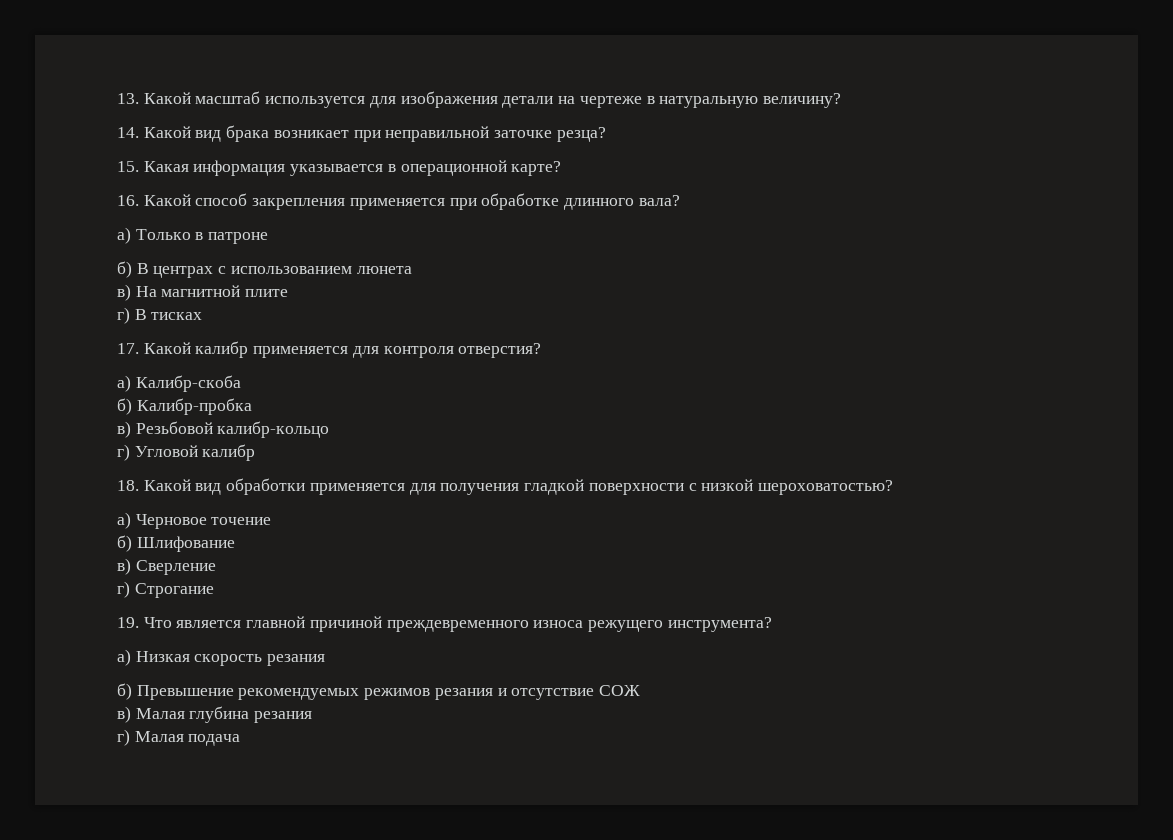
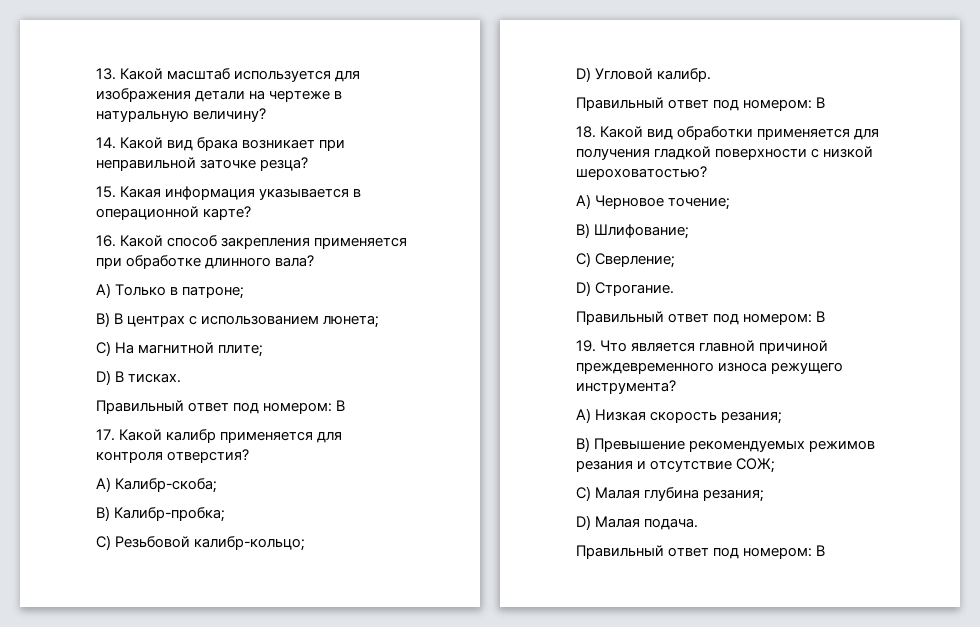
[117,227,131,244] а) -> [96,283,111,298] A)
[208,232,269,244] [117,261,132,278] патроне // б) -> [182,286,245,299] [96,312,110,327] патроне; // B)
[356,266,412,274] [117,284,289,301] [117,307,203,324] люнета // в) На магнитной плите // г) В тисках -> [323,315,380,328] [96,341,264,357] [96,370,182,385] [96,400,346,414] люнета; // C) На магнитной плите; // D) В тисках. // Правильный ответ под номером: B
[117,375,241,392] [117,398,252,415] [117,421,330,438] [117,444,256,461] а) Калибр-скоба // б) Калибр-пробка // в) Резьбовой калибр-кольцо // г) Угловой калибр -> [96,477,218,493] [96,506,226,522] [96,535,306,551] [576,67,712,82] [576,97,826,111] A) Калибр-скоба; // B) Калибр-пробка; // C) Резьбовой калибр-кольцо; // D) Угловой калибр. // Правильный ответ под номером: B
[117,512,272,529] [117,535,235,552] [117,558,216,575] [117,581,214,598] а) Черновое точение // б) Шлифование // в) Сверление // г) Строгание -> [576,194,731,210] [576,223,690,239] [576,252,676,268] [576,281,675,296] [576,311,826,325] A) Черновое точение; // B) Шлифование; // C) Сверление; // D) Строгание. // Правильный ответ под номером: B
[117,649,131,666] а) -> [576,408,591,423] A)
[267,654,326,666] [117,683,132,700] резания // б) -> [721,411,783,424] [576,437,590,452] резания; // B)
[599,685,641,696] [117,706,313,723] [117,729,241,746] СОЖ // в) Малая глубина резания // г) Малая подача -> [736,458,776,473] [576,486,765,502] [576,515,699,530] [576,545,826,559] СОЖ; // C) Малая глубина резания; // D) Малая подача. // Правильный ответ под номером: B

